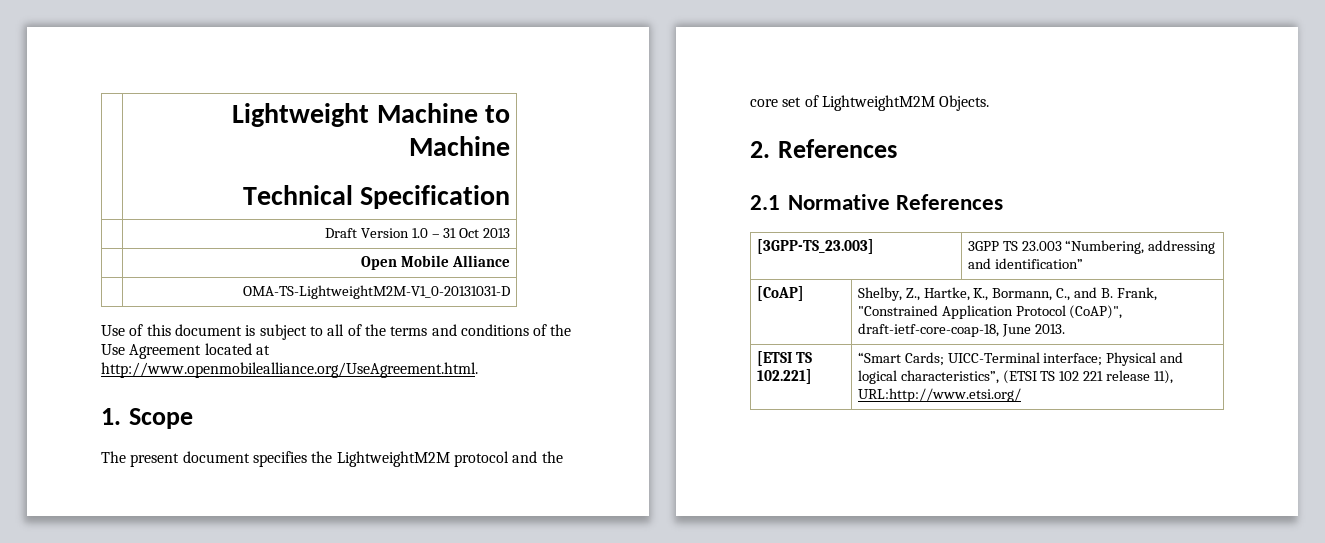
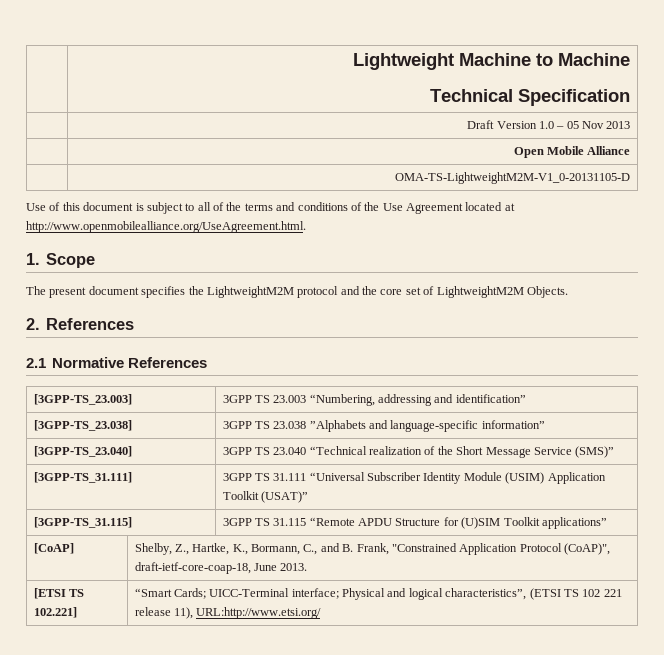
[443,228,480,238] 31 Oct -> [566,121,605,129] 05 Nov
[243,285,511,299] OMA-TS-LightweightM2M-V1_0-20131031-D -> [395,172,631,184] OMA-TS-LightweightM2M-V1_0-20131105-D
(1083, 263) none -> [33,420,132,431] [222,420,545,432] [33,446,132,457] [222,446,615,458] [33,472,132,483] [222,472,606,484] [222,491,308,503] [33,517,132,528] [222,517,607,529] // [3GPP-TS_23.038] | 3GPP TS 23.038 ”Alphabets and language-specific information” // [3GPP-TS_23.040] | 3GPP TS 23.040 “Technical realization of the Short Message Service (SMS)” // [3GPP-TS_31.111] | 3GPP TS 31.111 “Universal Subscriber Identity Module (USIM) Application Toolkit (USAT)” // [3GPP-TS_31.115] | 3GPP TS 31.115 “Remote APDU Structure for (U)SIM Toolkit applications”

